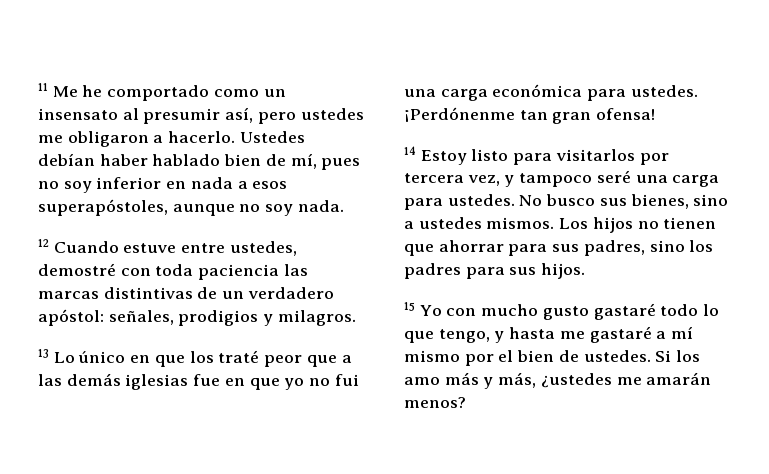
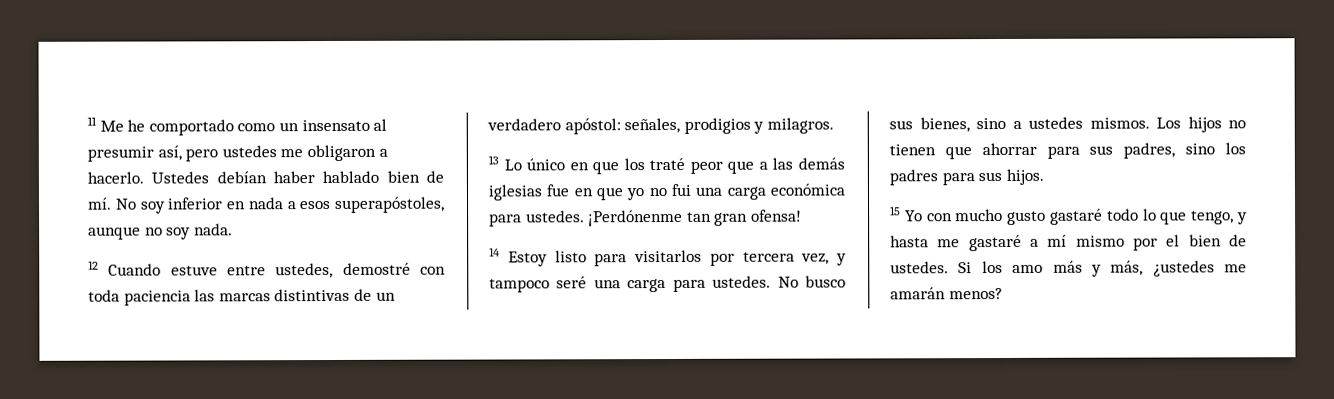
[290,153,361,170] [38,181,59,189] mí, pues no -> [87,197,137,210] mí. No

